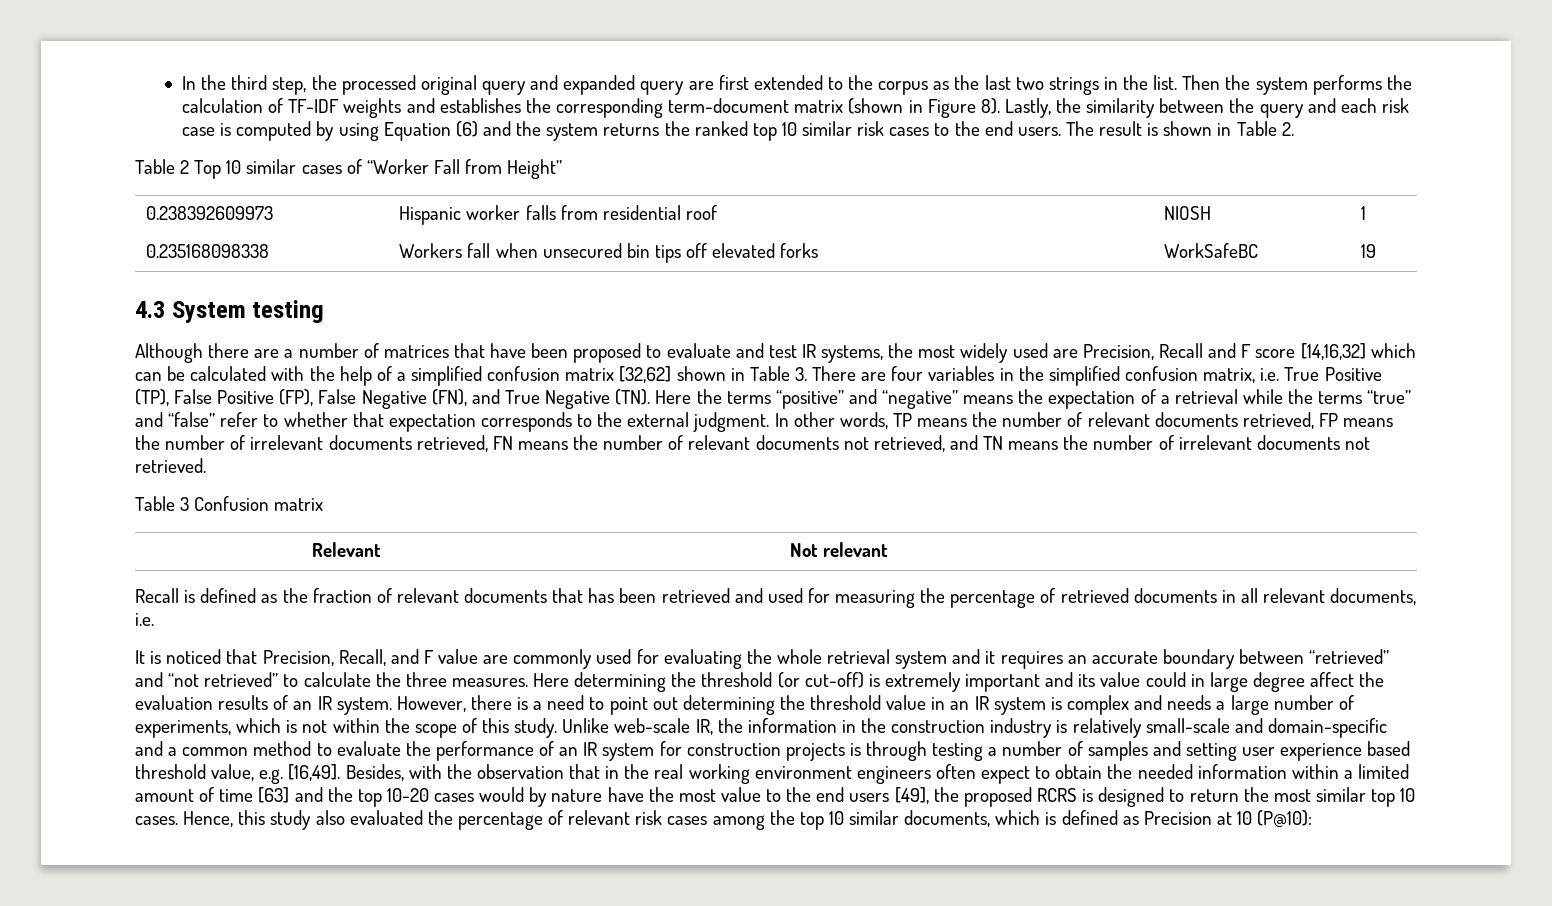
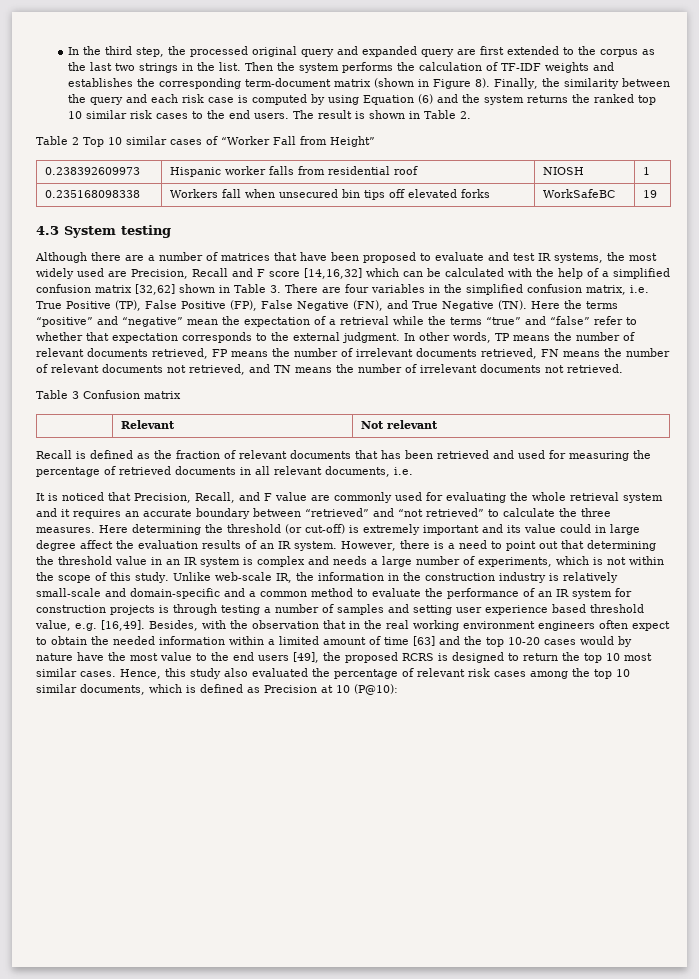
[1004,98,1051,118] Lastly, -> [493,78,538,89] Finally,
[963,395,1014,404] means -> [187,319,218,325] mean
(678, 703) none -> [560,540,584,549] that
[1273,787,1416,807] most similar top 10 -> [584,653,652,663] [36,668,77,677] top 10 most similar

